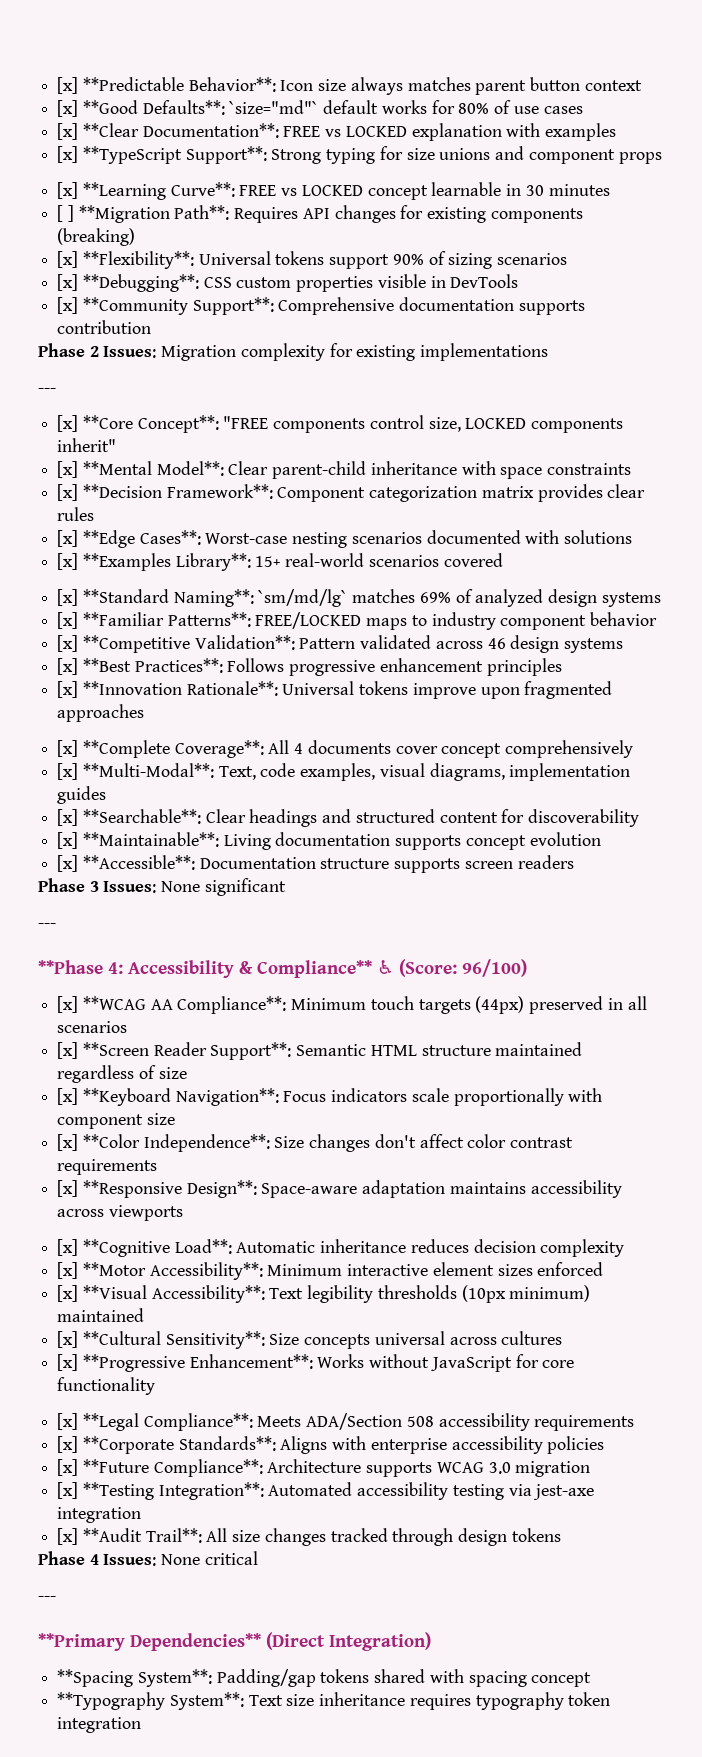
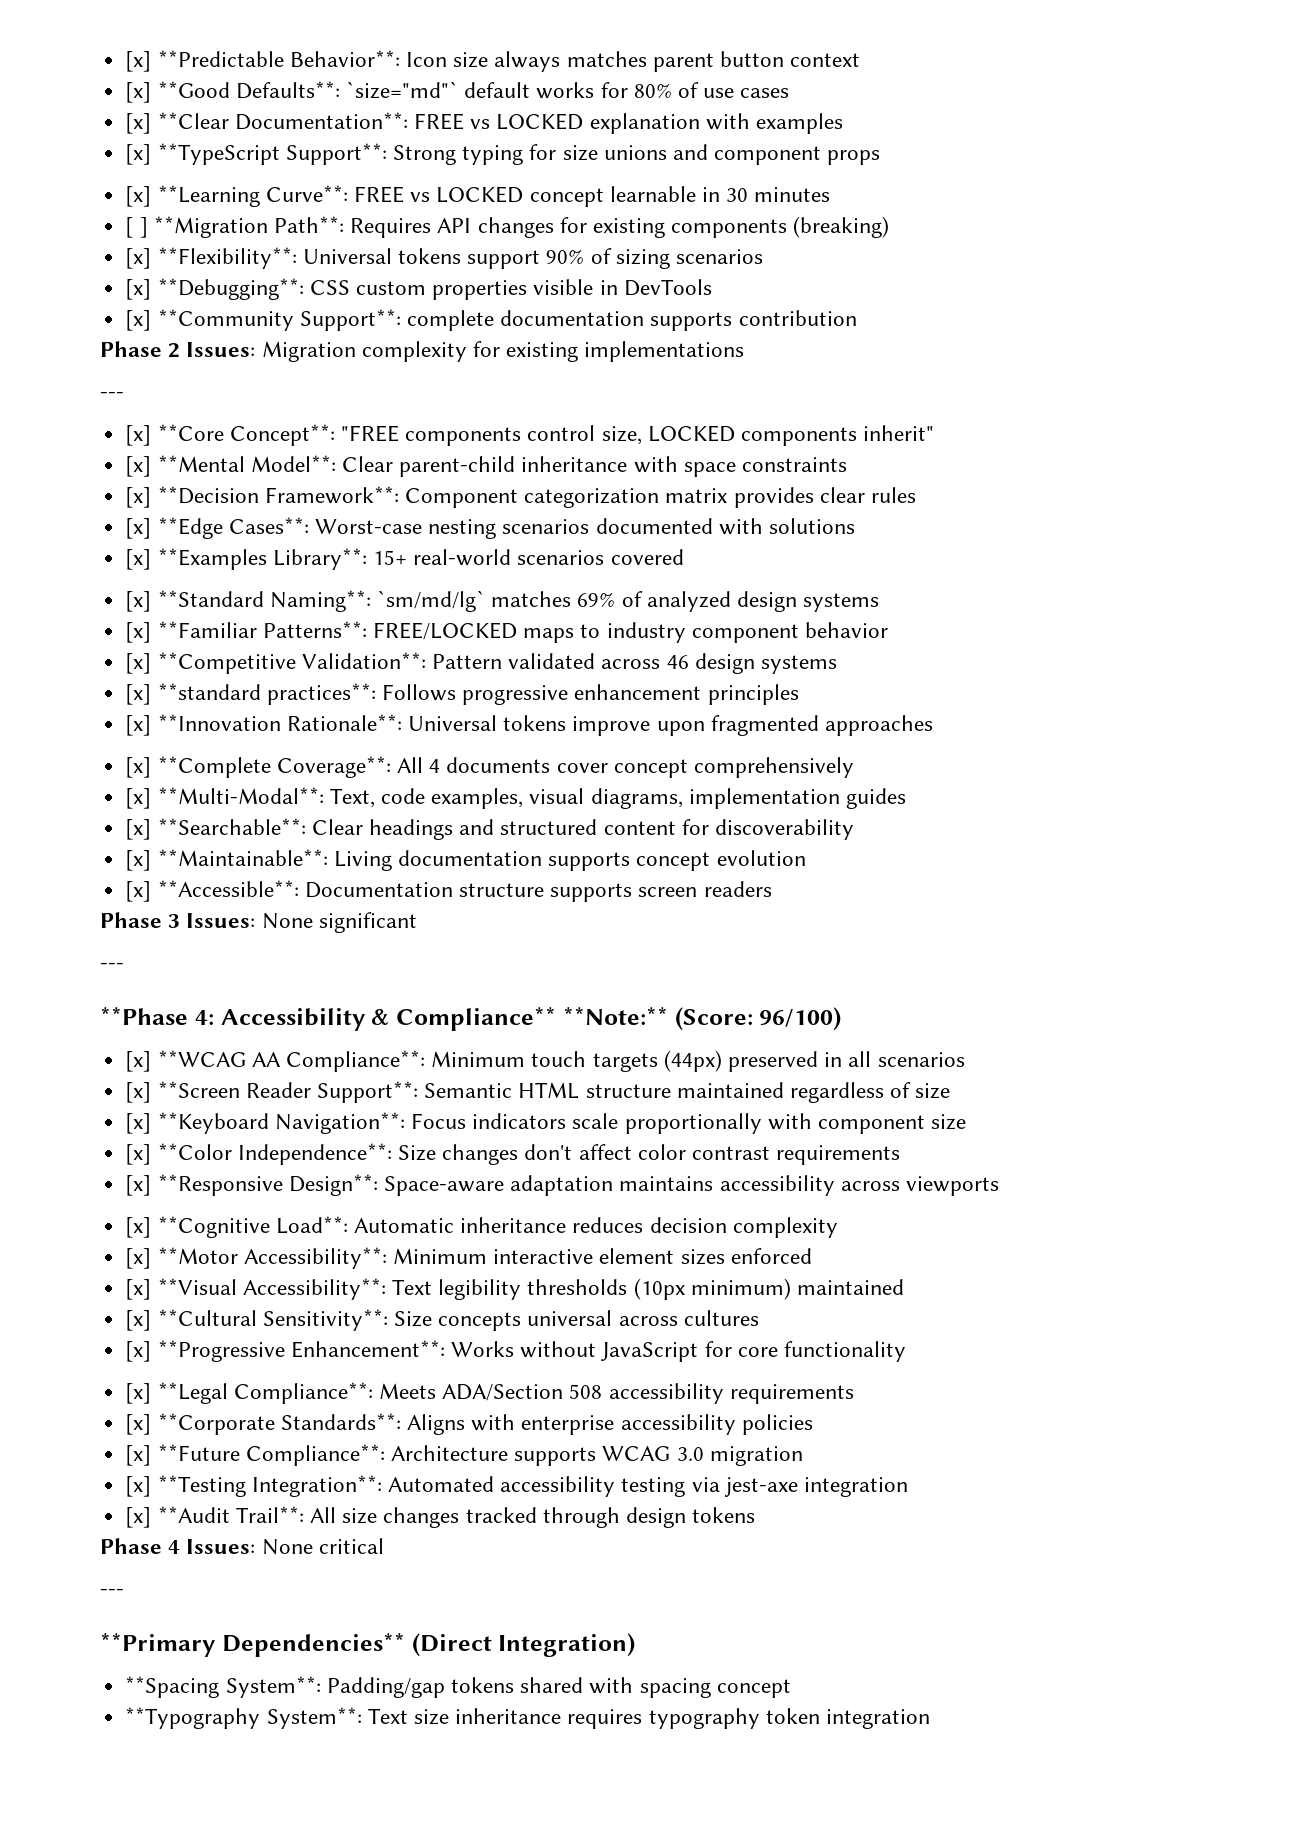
[278,297,395,315] Comprehensive -> [406,310,494,331] complete
[82,658,223,673] **Best Practices**: -> [157,683,376,705] **standard practices**:
[377,960,394,974] ♿ -> [562,1007,668,1025] **Note:**

